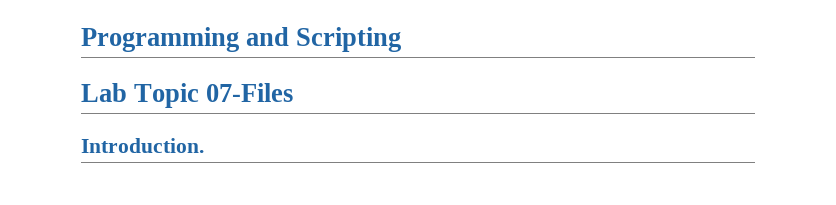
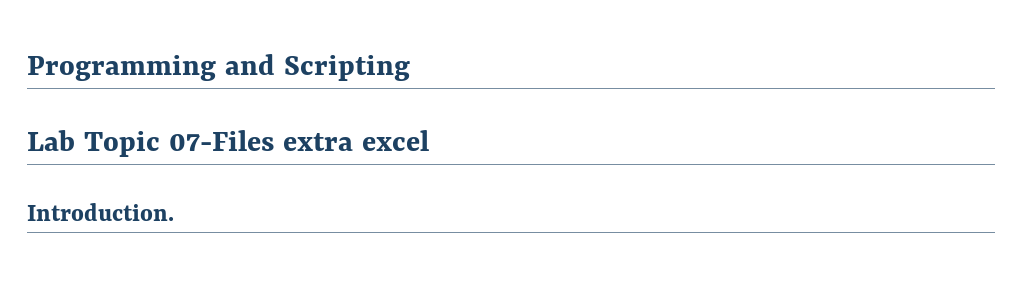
(294, 92) none -> [282,130,429,151] extra excel

